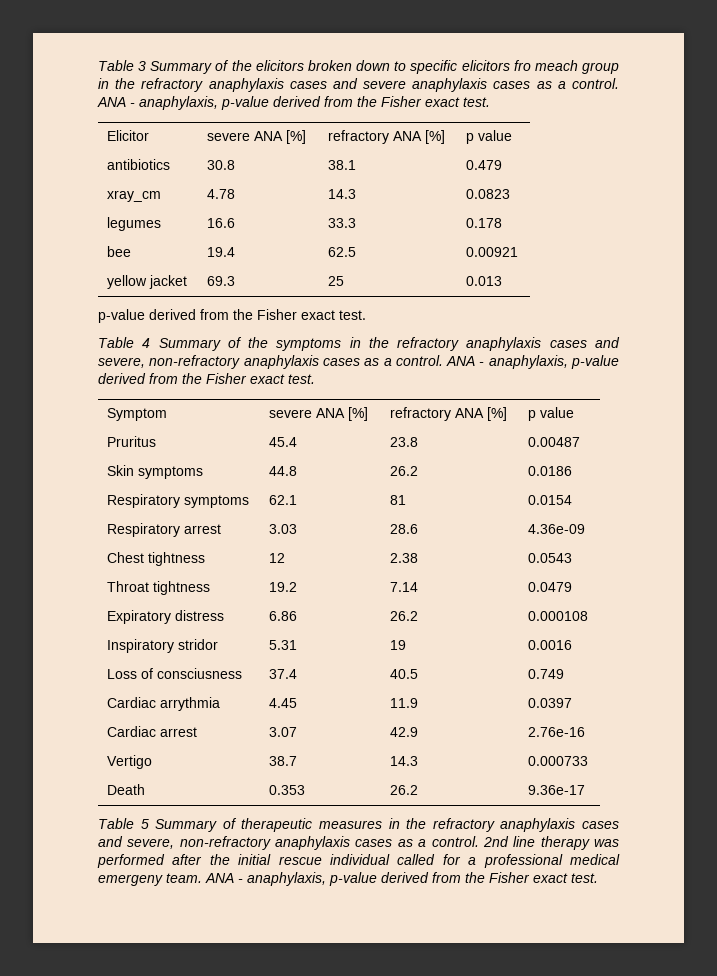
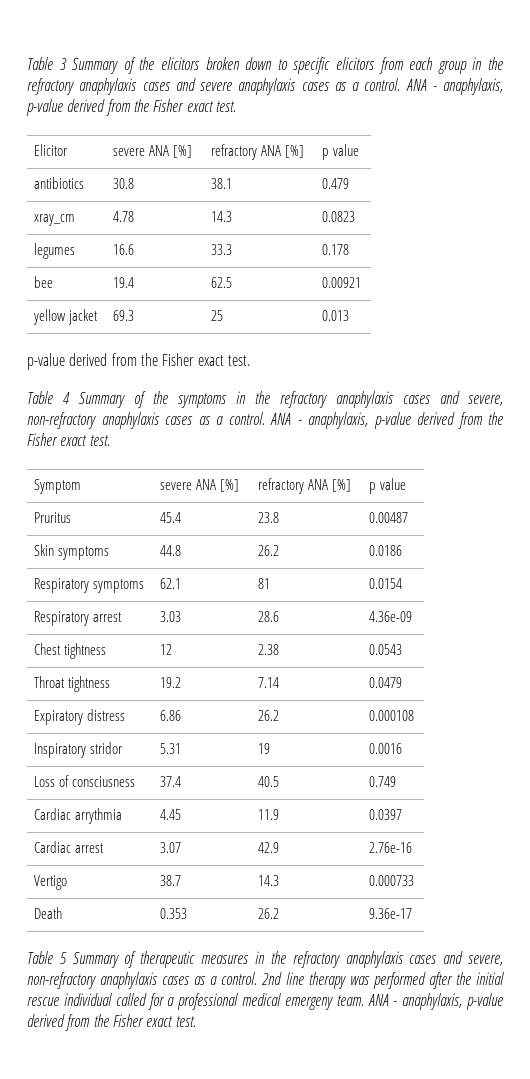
[513,60,578,71] fro meach -> [378,57,434,74] from each

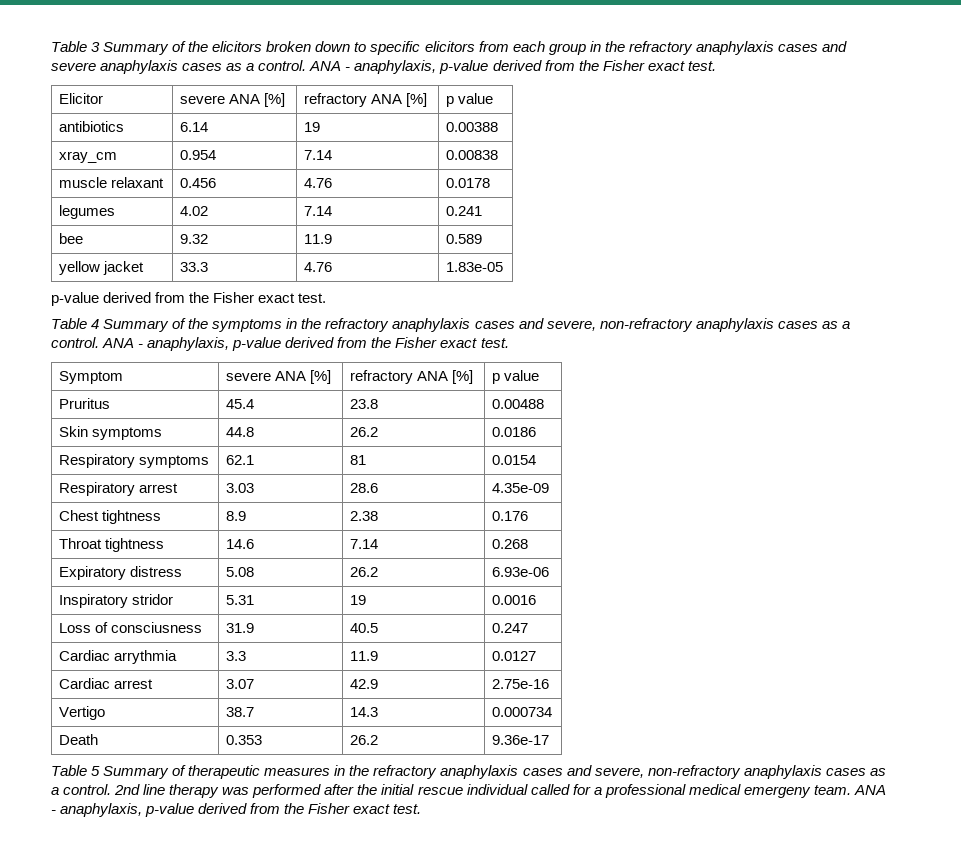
[113,178,135,189] [211,178,233,189] [322,178,350,189] [34,214,76,226] [113,211,135,222] [211,211,233,222] [322,211,356,222] [34,243,76,259] [113,244,135,255] [211,244,233,255] [322,244,350,255] [34,276,54,288] [113,277,135,288] [211,277,233,288] [322,277,362,288] 30.8 | 38.1 | 0.479 // xray_cm | 4.78 | 14.3 | 0.0823 // legumes | 16.6 | 33.3 | 0.178 // bee | 19.4 | 62.5 | 0.00921 -> [179,122,208,132] [303,122,320,132] [445,122,498,132] [58,151,117,163] [179,150,216,160] [303,150,332,160] [445,150,498,160] [58,177,164,188] [179,178,216,188] [303,178,332,188] [445,178,490,188] [58,205,115,219] [179,206,208,216] [303,206,332,216] [445,206,482,216] [58,233,83,244] [179,234,208,244] [303,234,332,244] [445,234,482,244] 6.14 | 19 | 0.00388 // xray_cm | 0.954 | 7.14 | 0.00838 // muscle relaxant | 0.456 | 4.76 | 0.0178 // legumes | 4.02 | 7.14 | 0.241 // bee | 9.32 | 11.9 | 0.589
[113,310,135,321] [211,310,224,321] [322,310,350,321] 69.3 | 25 | 0.013 -> [179,262,208,272] [303,262,332,272] [445,262,503,272] 33.3 | 4.76 | 1.83e-05
[369,512,409,523] 0.00487 -> [491,399,544,409] 0.00488
[369,611,413,622] 4.36e-09 -> [491,483,549,493] 4.35e-09
[160,644,173,655] 12 -> [225,511,246,521] 8.9
[369,644,403,655] 0.0543 -> [491,511,528,521] 0.176
[160,677,182,688] [258,677,280,688] [369,677,403,688] 19.2 | 7.14 | 0.0479 -> [225,539,254,549] [349,539,378,549] [491,539,528,549] 14.6 | 7.14 | 0.268
[160,710,182,721] [258,710,280,721] [369,710,415,721] 6.86 | 26.2 | 0.000108 -> [225,567,254,577] [349,567,378,577] [491,567,549,577] 5.08 | 26.2 | 6.93e-06
[160,776,182,787] 37.4 -> [225,623,254,633] 31.9
[369,776,397,787] 0.749 -> [491,623,528,633] 0.247
[160,809,182,820] [258,809,280,820] [369,809,403,820] 4.45 | 11.9 | 0.0397 -> [225,651,246,661] [349,651,378,661] [491,651,536,661] 3.3 | 11.9 | 0.0127
[369,842,413,853] 2.76e-16 -> [491,679,549,689] 2.75e-16
[369,875,415,886] 0.000733 -> [491,707,552,717] 0.000734

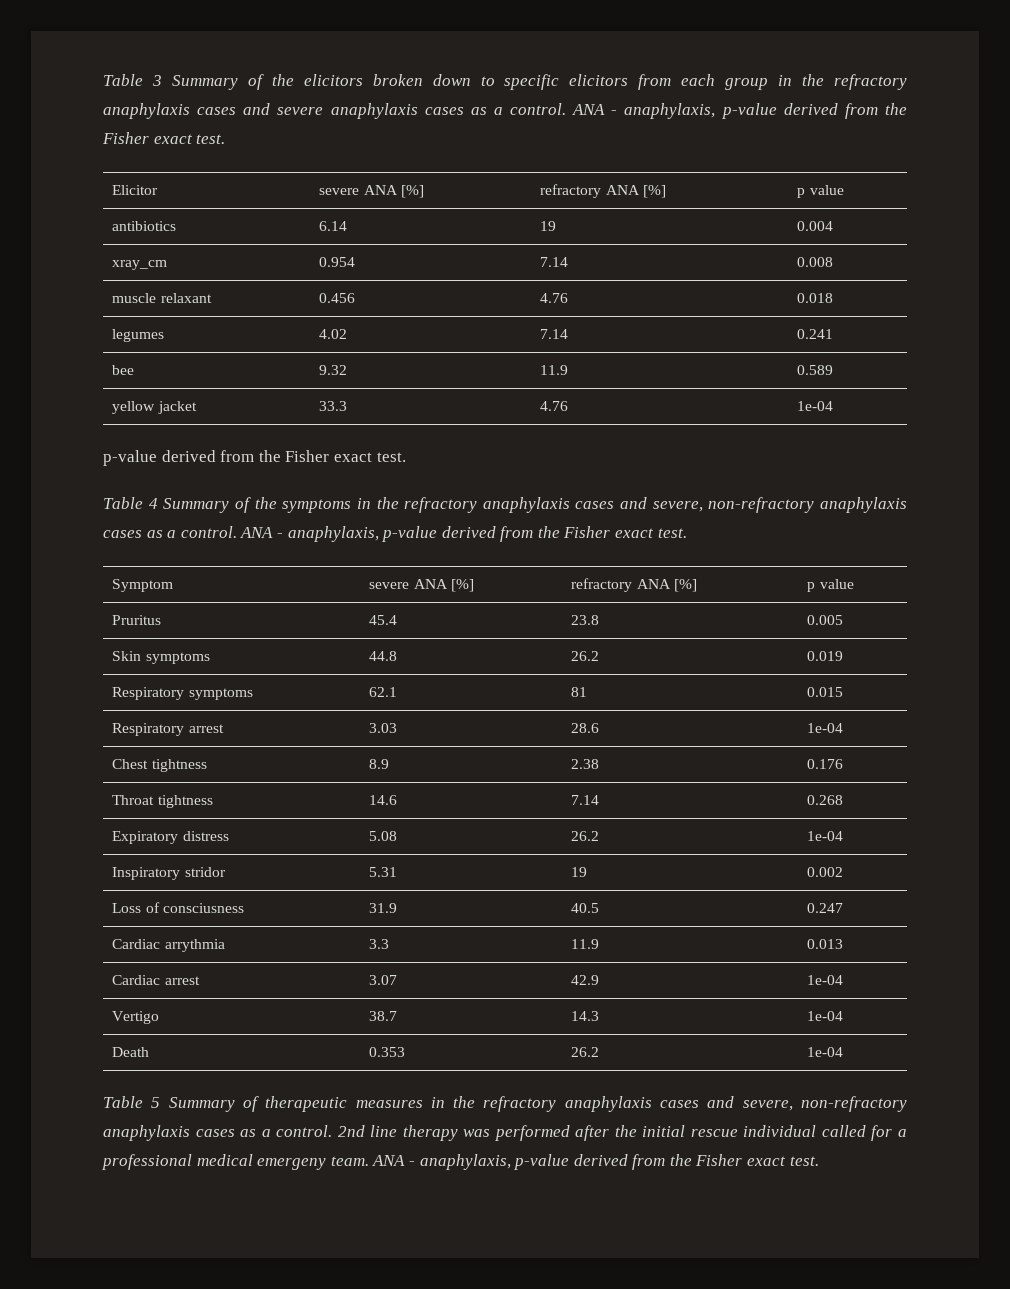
[445,122,498,132] 0.00388 -> [797,221,834,231] 0.004
[445,150,498,160] 0.00838 -> [797,257,834,267] 0.008
[445,178,490,188] 0.0178 -> [797,293,834,303] 0.018
[445,262,503,272] 1.83e-05 -> [797,401,834,411] 1e-04
[491,399,544,409] 0.00488 -> [807,615,844,625] 0.005
[491,427,536,437] 0.0186 -> [807,651,844,661] 0.019
[491,455,536,465] 0.0154 -> [807,687,844,697] 0.015
[491,483,549,493] 4.35e-09 -> [807,723,844,733] 1e-04
[491,567,549,577] 6.93e-06 -> [807,831,844,841] 1e-04
[491,595,536,605] 0.0016 -> [807,867,844,877] 0.002
[491,651,536,661] 0.0127 -> [807,939,844,949] 0.013
[491,679,549,689] 2.75e-16 -> [807,975,844,985] 1e-04
[491,707,552,717] 0.000734 -> [807,1011,844,1021] 1e-04
[491,735,549,745] 9.36e-17 -> [807,1047,844,1057] 1e-04

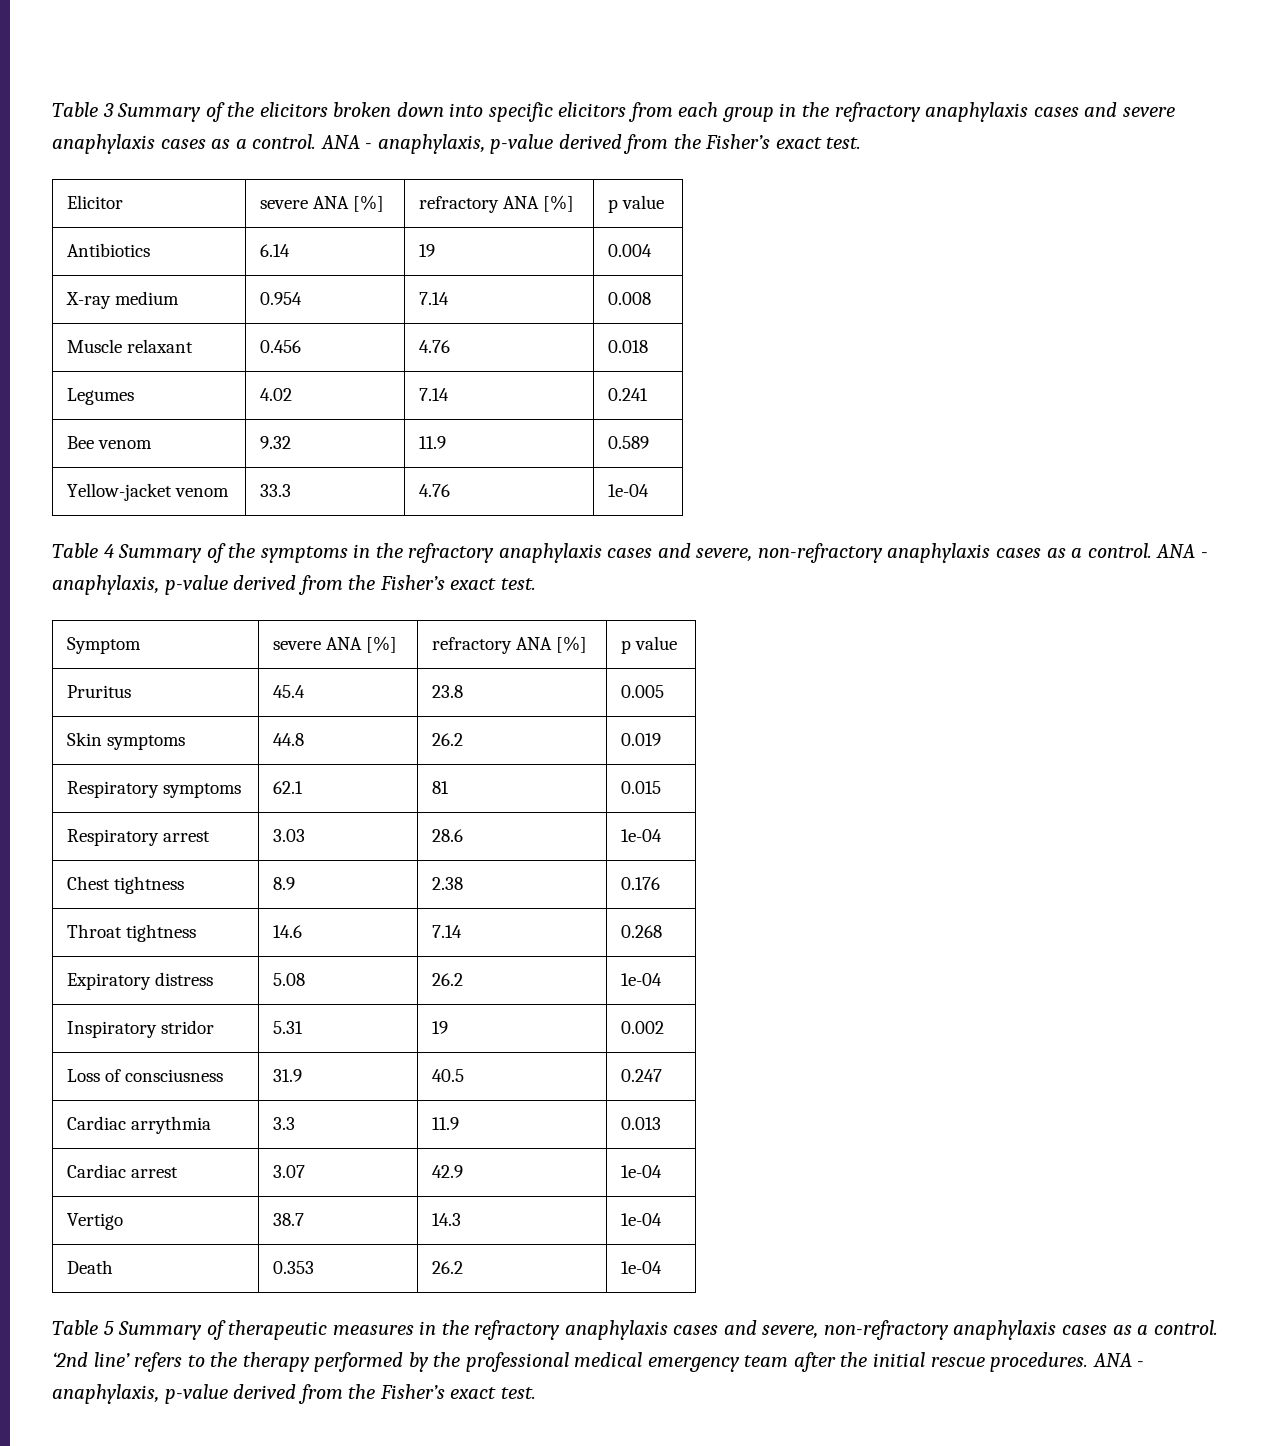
[480,76,495,86] to -> [449,103,484,117] into
[102,132,149,144] Fisher -> [705,134,771,149] Fisher’s
[112,221,177,231] antibiotics -> [67,243,151,257] Antibiotics
[112,260,168,270] xray_cm -> [66,291,180,309] X-ray medium
[112,293,157,303] muscle -> [67,339,123,353] Muscle
[112,329,165,342] legumes -> [67,388,135,405] Legumes
[112,365,135,375] bee -> [67,436,153,449] Bee venom
[112,401,197,414] yellow jacket -> [67,483,230,501] Yellow-jacket venom
[103,450,406,466] // p-value derived from the Fisher exact test. -> (650, 490) none
[563,526,611,538] Fisher -> [379,575,445,590] Fisher’s
[337,1125,907,1141] [102,1154,743,1170] 2nd line therapy was performed after the initial rescue individual called for a professional medical emergeny team. ANA - anaphylaxis, p-value derived from the Fisher -> [52,1352,1145,1372] [52,1384,445,1404] ‘2nd line’ refers to the therapy performed by the professional medical emergency team after the initial rescue procedures. ANA - anaphylaxis, p-value derived from the Fisher’s

